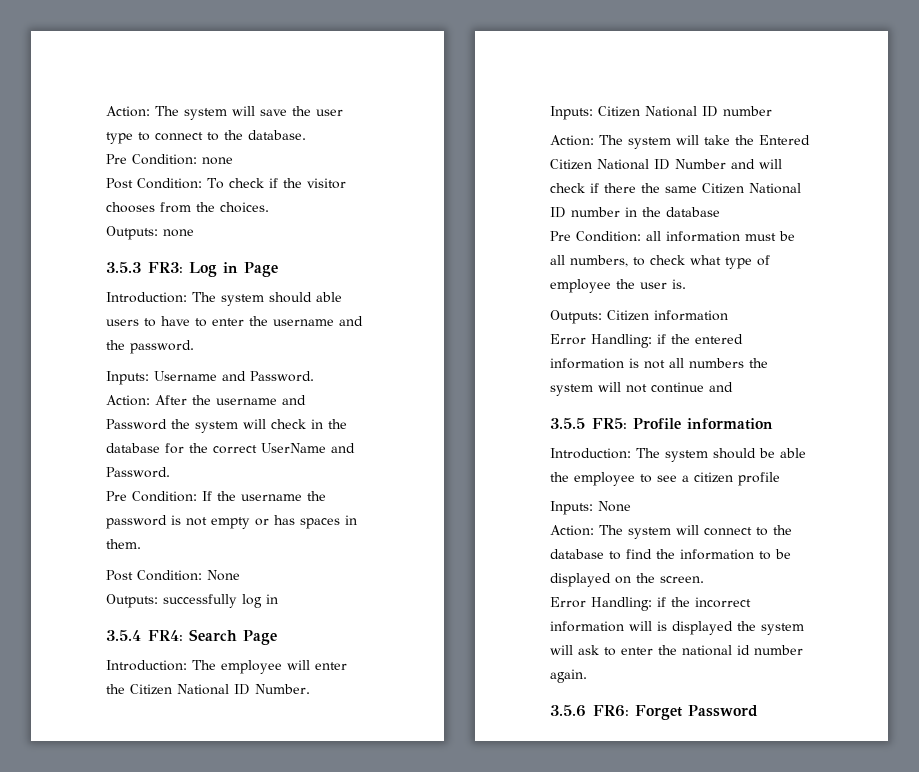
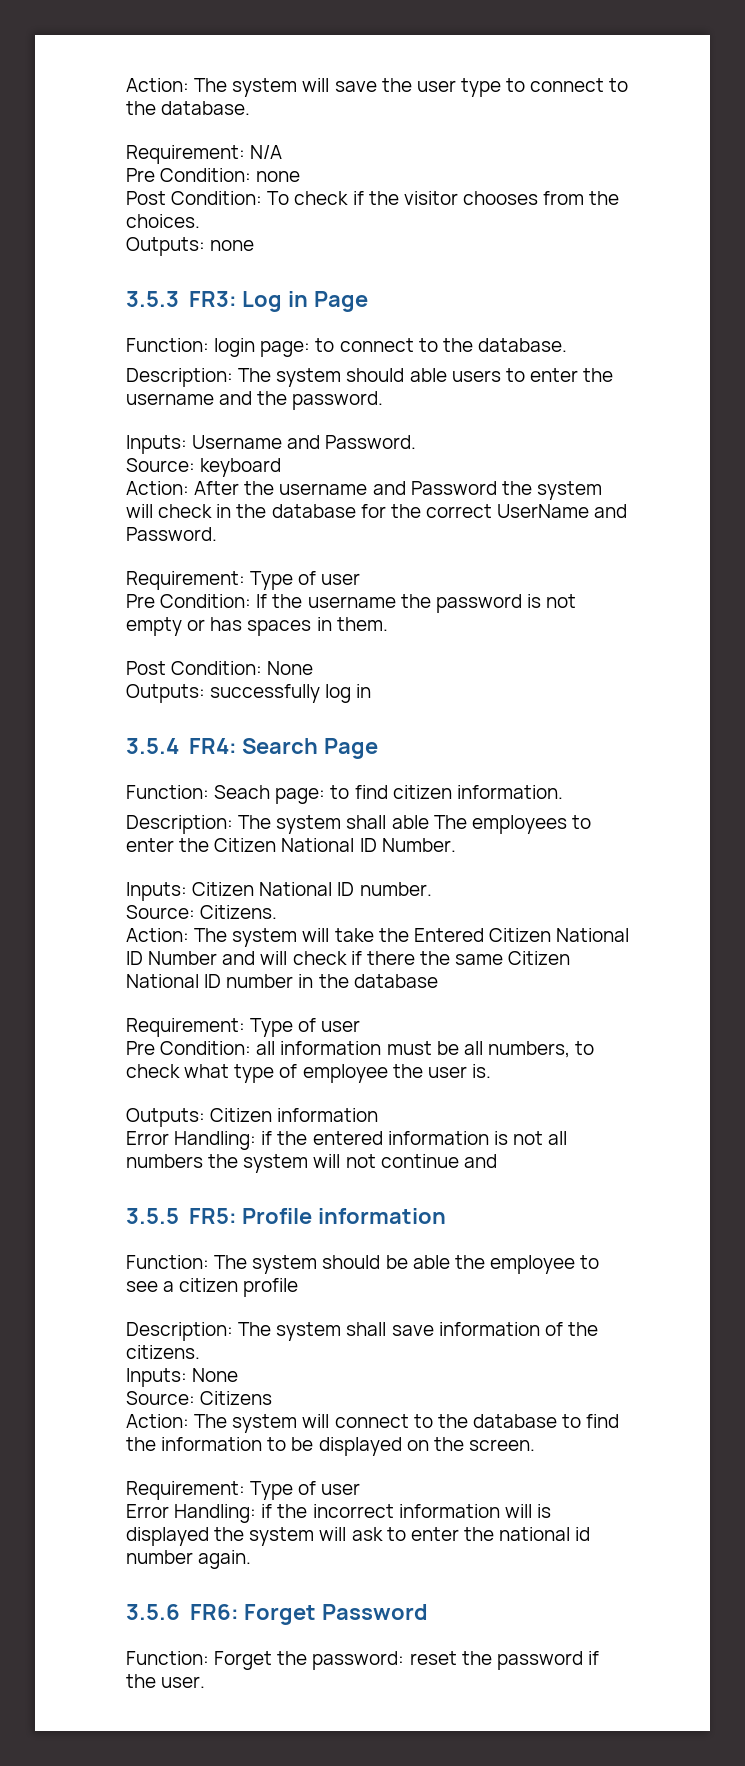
(306, 135) none -> [126,145,283,164] // Requirement: N/A
[106,292,187,303] Introduction: -> [126,338,567,357] [126,368,233,387] Function: login page: to connect to the database. // Description:
[161,316,207,327] have to -> (525, 375) none
(314, 376) none -> [126,458,282,477] // Source: keyboard
(170, 472) none -> [126,571,361,590] // Requirement: Type of user
[106,660,310,674] Introduction: The employee will -> [126,785,563,804] [126,815,591,834] Function: Seach page: to find citizen information. // Description: The system shall able The employees to
[723,106,772,116] number -> [359,882,432,896] [126,905,278,919] number. // Source: Citizens.
(720, 212) none -> [126,1018,361,1037] // Requirement: Type of user
[550,448,631,459] Introduction: -> [126,1255,209,1269] Function:
(780, 479) none -> [126,1322,598,1341] [126,1345,200,1359] // Description: The system shall save information of the citizens.
(631, 506) none -> [126,1391,273,1405] // Source: Citizens
(704, 579) none -> [126,1481,361,1500] // Requirement: Type of user
(758, 711) none -> [126,1651,599,1670] [126,1674,206,1688] // Function: Forget the password: reset the password if the user.

